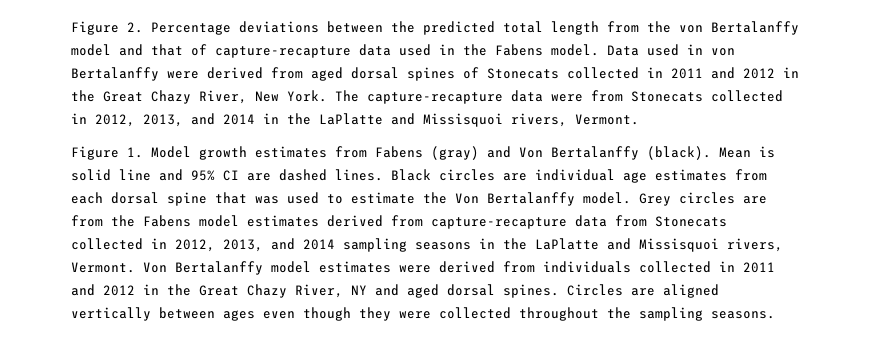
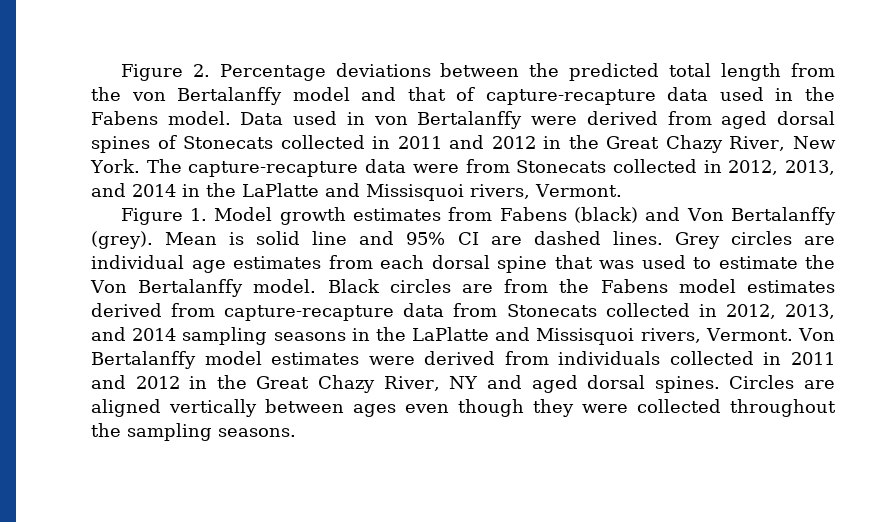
[431,146,479,160] (gray) -> [574,207,639,223] (black)
[647,146,711,160] (black). -> [91,231,153,249] (grey).
[391,169,431,181] Black -> [674,232,720,249] Grey
[639,193,671,206] Grey -> [327,279,380,293] Black

